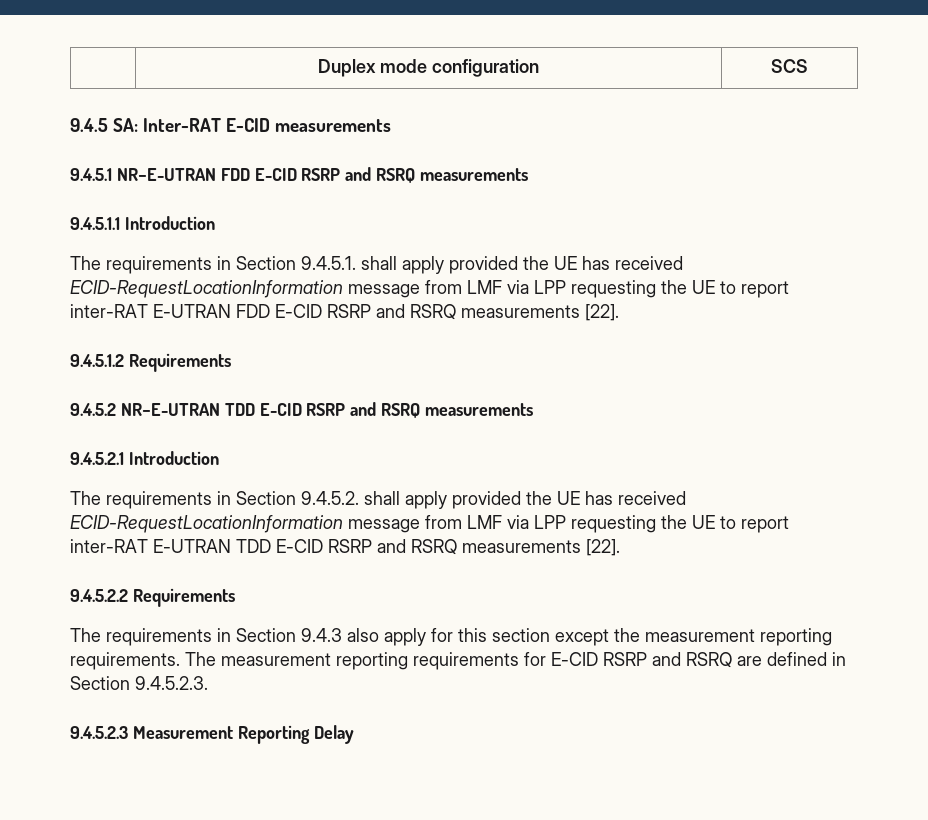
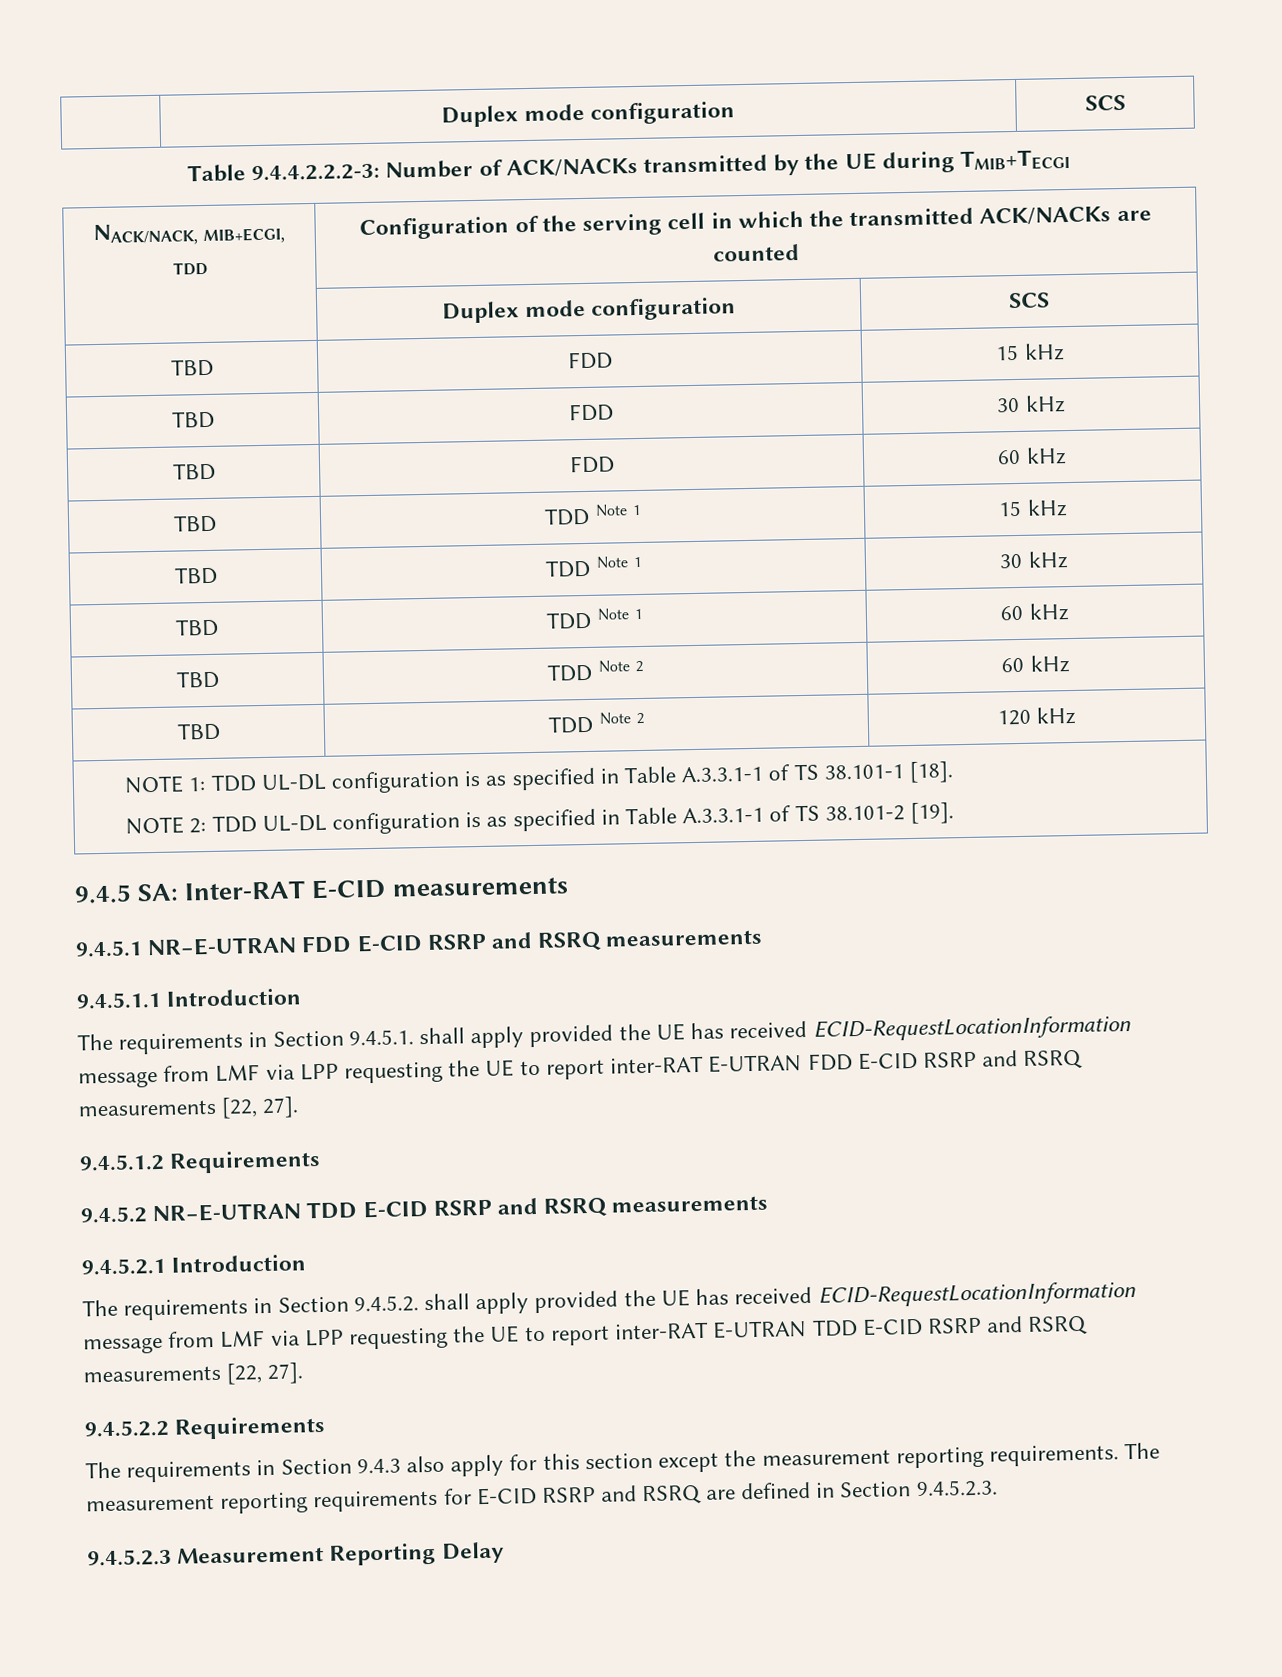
[318,59,539,77] [771,59,808,73] | Duplex mode configuration | SCS -> [441,101,735,128] [1084,94,1126,111] [186,148,1071,183] [92,223,286,247] [172,261,208,276] [359,206,1152,241] [713,243,800,262] [442,297,736,324] [1008,292,1050,309] [170,358,214,377] [566,351,613,370] [995,343,1065,361] [171,410,215,429] [567,403,614,422] [996,395,1066,413] [171,462,216,481] [568,455,615,474] [997,447,1067,465] [172,514,217,533] [544,504,641,526] [998,499,1068,517] [173,566,218,585] [545,556,641,578] [999,551,1069,569] [174,618,219,637] [546,608,642,630] [1000,603,1070,621] [175,670,220,689] [547,660,643,682] [1001,655,1070,673] [176,722,221,741] [548,712,644,734] [996,706,1077,726] [124,761,955,794] [125,802,955,835] | Duplex mode configuration | SCS // Table 9.4.4.2.2.2-3: Number of ACK/NACKs transmitted by the UE during TMIB+TECGI // NACK/NACK, MIB+ECGI, TDD | Configuration of the serving cell in which the transmitted ACK/NACKs are counted // | Duplex mode configuration | SCS // TBD | FDD | 15 kHz // TBD | FDD | 30 kHz // TBD | FDD | 60 kHz // TBD | TDD Note 1 | 15 kHz // TBD | TDD Note 1 | 30 kHz // TBD | TDD Note 1 | 60 kHz // TBD | TDD Note 2 | 60 kHz // TBD | TDD Note 2 | 120 kHz // NOTE 1: TDD UL-DL configuration is as specified in Table A.3.3.1-1 of TS 38.101-1 [18]. // NOTE 2: TDD UL-DL configuration is as specified in Table A.3.3.1-1 of TS 38.101-2 [19].
[585,304,619,321] [22]. -> [221,1096,300,1119] [22, 27].
[586,539,620,556] [22]. -> [226,1362,305,1385] [22, 27].

